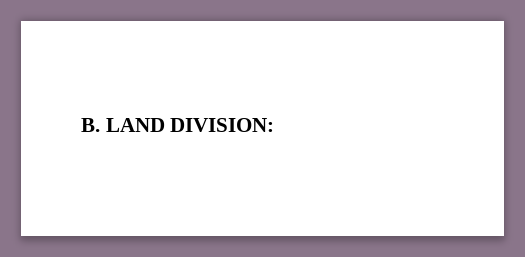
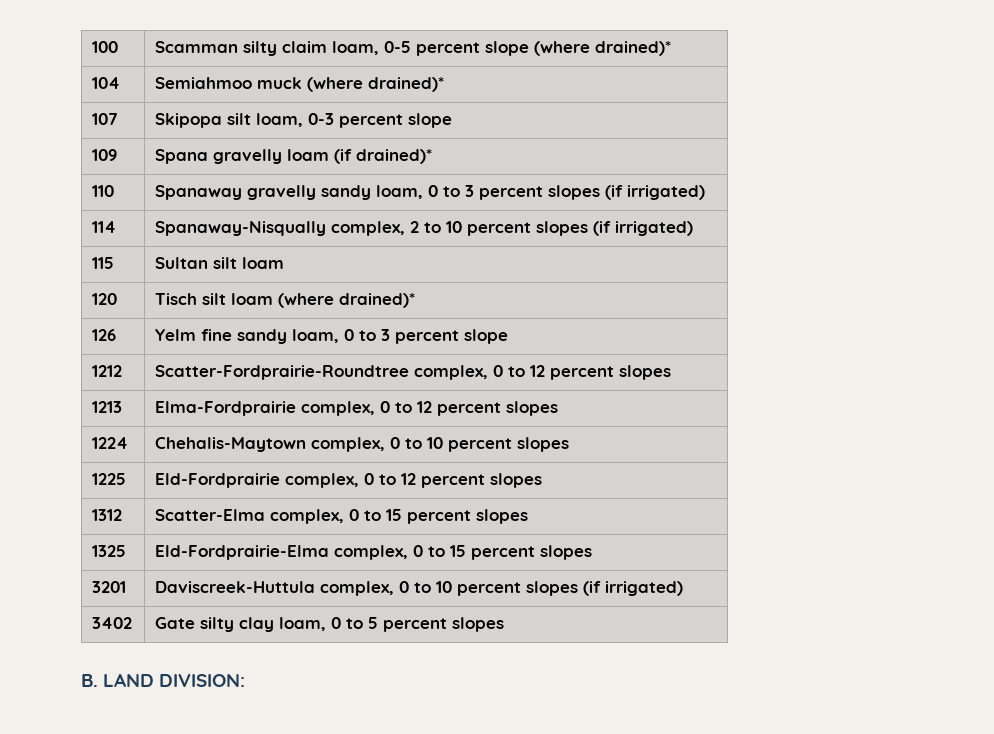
(81, 125) none -> [92,41,119,53] [155,41,672,56] [92,77,121,89] [155,77,445,92] [92,113,119,125] [155,113,453,128] [92,149,118,161] [155,149,433,164] [92,185,115,197] [155,185,706,200] [92,221,117,233] [155,221,694,236] [92,257,115,269] [155,257,285,269] [92,293,118,305] [155,293,416,308] [92,329,117,341] [155,329,509,344] [92,365,123,377] [155,365,672,380] [92,401,123,413] [155,401,559,416] [92,437,129,449] [155,437,570,452] [92,473,127,485] [155,473,543,488] [92,509,123,521] [155,509,529,524] [92,545,127,557] [155,545,593,560] [92,581,127,593] [155,581,684,596] [92,617,133,629] [155,617,505,632] 100 | Scamman silty claim loam, 0-5 percent slope (where drained)* // 104 | Semiahmoo muck (where drained)* // 107 | Skipopa silt loam, 0-3 percent slope // 109 | Spana gravelly loam (if drained)* // 110 | Spanaway gravelly sandy loam, 0 to 3 percent slopes (if irrigated) // 114 | Spanaway-Nisqually complex, 2 to 10 percent slopes (if irrigated) // 115 | Sultan silt loam // 120 | Tisch silt loam (where drained)* // 126 | Yelm fine sandy loam, 0 to 3 percent slope // 1212 | Scatter-Fordprairie-Roundtree complex, 0 to 12 percent slopes // 1213 | Elma-Fordprairie complex, 0 to 12 percent slopes // 1224 | Chehalis-Maytown complex, 0 to 10 percent slopes // 1225 | Eld-Fordprairie complex, 0 to 12 percent slopes // 1312 | Scatter-Elma complex, 0 to 15 percent slopes // 1325 | Eld-Fordprairie-Elma complex, 0 to 15 percent slopes // 3201 | Daviscreek-Huttula complex, 0 to 10 percent slopes (if irrigated) // 3402 | Gate silty clay loam, 0 to 5 percent slopes //

